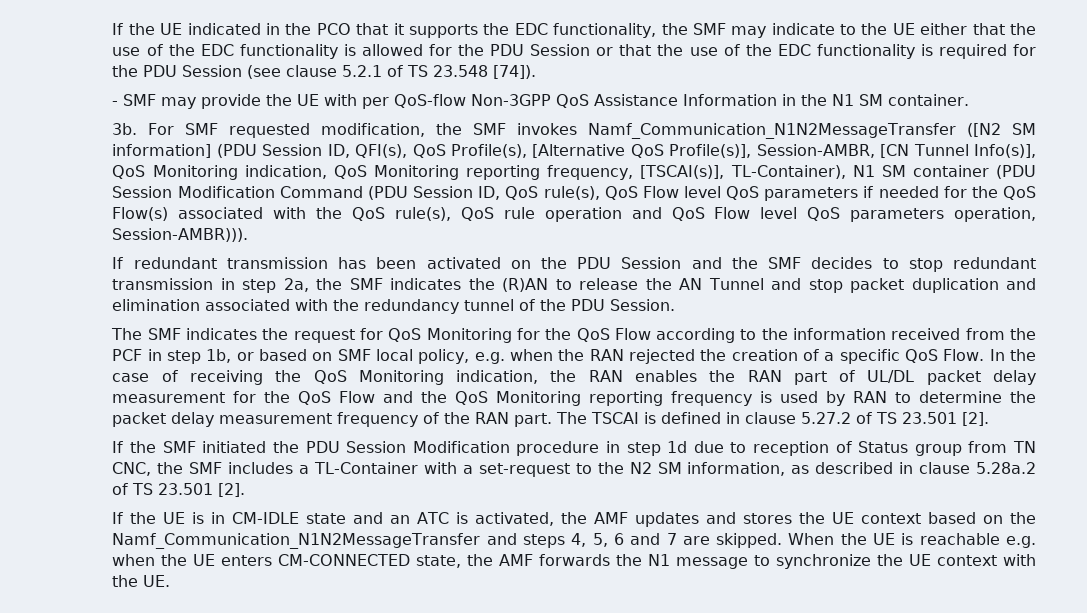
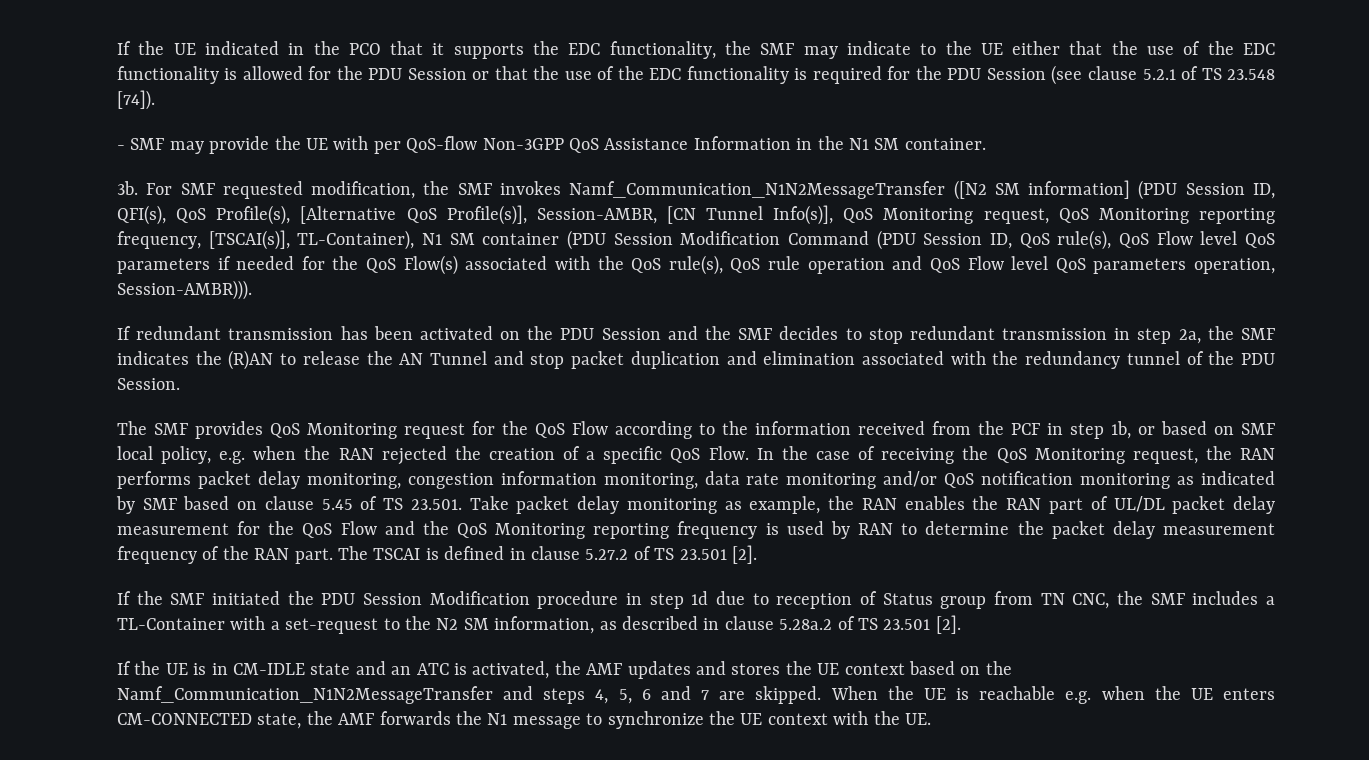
[244,165,327,179] indication, -> [983,208,1049,224] request,
[186,328,512,343] indicates the request for QoS Monitoring -> [194,421,465,439] provides QoS Monitoring request
[456,370,539,384] indication, -> [1132,446,1276,464] [116,471,1275,489] [115,496,821,514] request, the RAN performs packet delay monitoring, congestion information monitoring, data rate monitoring and/or QoS notification monitoring as indicated by SMF based on clause 5.45 of TS 23.501. Take packet delay monitoring as example,

